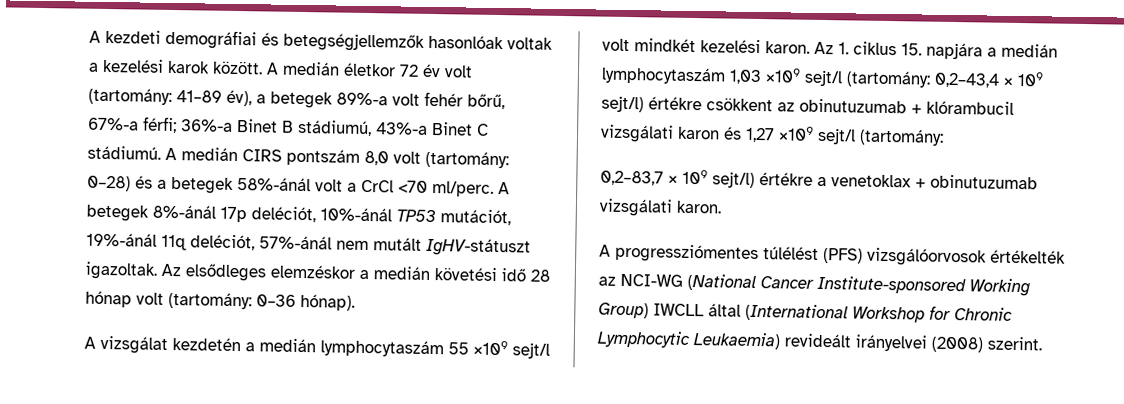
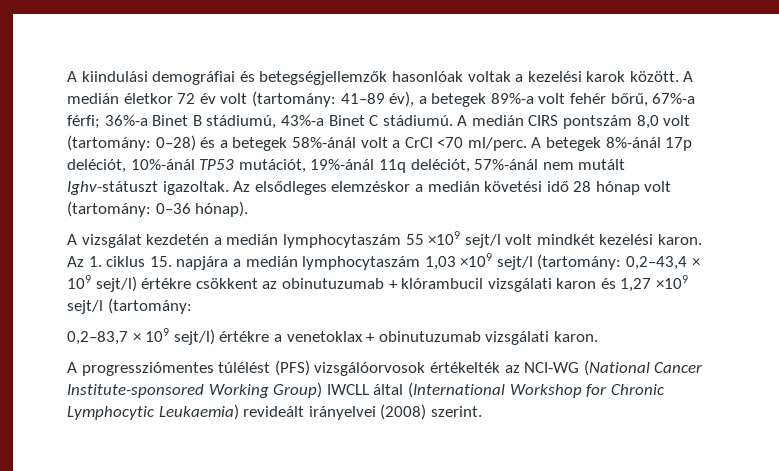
[89,29,161,44] A kezdeti -> [67,71,148,82] A kiindulási
[426,237,531,257] IgHV-státuszt -> [67,181,158,195] Ighv-státuszt

